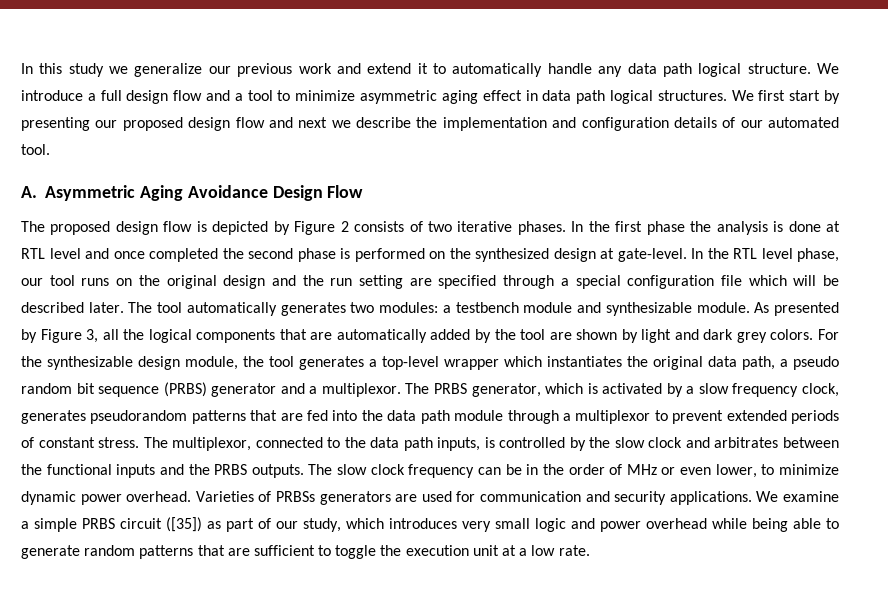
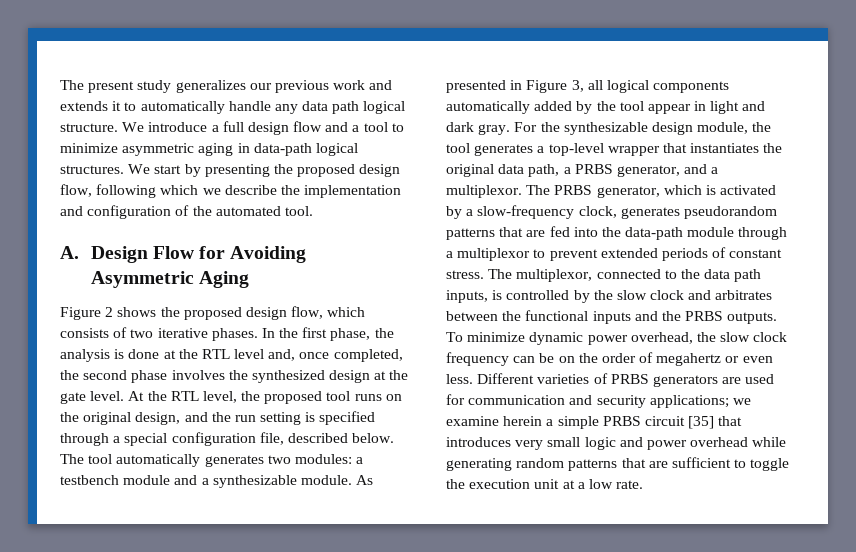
[21,63,203,77] In this study we generalize -> [60,80,246,93] The present study generalizes
[367,63,412,74] extend -> [60,101,108,111] extends
[482,90,606,104] effect in data path -> [237,143,312,156] in data-path
[758,90,786,101] first -> (151, 169) none
[95,117,328,131] our proposed design flow and next -> [273,164,401,177] [60,184,199,198] the proposed design flow, following which
[673,117,763,128] details of our -> [175,205,212,216] of the
[44,185,364,201] [21,221,349,235] Asymmetric Aging Avoidance Design Flow // The proposed design flow is depicted by Figure 2 -> [90,246,307,263] [90,271,249,288] [60,306,366,320] Design Flow for Avoiding Asymmetric Aging // Figure 2 shows the proposed design flow, which
[646,221,685,235] phase -> [330,328,371,341] phase,
[21,248,839,262] [21,278,43,286] RTL level and once completed the second phase is performed on the synthesized design at gate-level. In the RTL level phase, our -> [178,349,403,362] [60,370,409,383] [60,391,323,404] the RTL level and, once completed, the second phase involves the synthesized design at the gate level. At the RTL level, the proposed
[223,275,266,289] design -> [135,412,181,425] design,
[409,278,432,286] are -> [305,412,316,422] is
[720,275,840,286] [21,302,124,313] file which will be described later. -> [259,432,395,445] file, described below.
(602, 307) none -> [201,478,209,485] a
[21,329,37,343] by -> [510,80,523,90] in
[123,329,145,340] the -> (603, 85) none
[279,329,333,340] that are -> (730, 87) none
[549,329,638,343] are shown by -> [647,101,707,114] appear in
[736,329,814,343] grey colors. -> [478,124,511,135] gray.
[504,356,542,367] which -> [662,143,687,153] that
[793,356,839,370] [21,382,277,397] pseudo random bit sequence (PRBS) generator -> [574,164,680,177] PRBS generator,
[698,383,799,397] slow frequency -> [477,205,575,219] slow-frequency
[387,410,450,424] data path -> [625,227,684,240] data-path
[308,464,333,475] The -> [446,332,716,345] To minimize dynamic power overhead, the
[526,464,539,475] in -> [558,356,575,363] on
[626,464,657,475] MHz -> [656,353,722,366] megahertz
[715,464,839,478] [21,491,315,505] lower, to minimize dynamic power overhead. Varieties of PRBSs -> [446,373,649,384] less. Different varieties of PRBS
[669,491,840,505] [21,517,384,532] applications. We examine a simple PRBS circuit ([35]) as part of our study, which -> [649,395,751,408] [446,416,743,429] applications; we examine herein a simple PRBS circuit [35] that
[752,518,839,532] [21,545,80,559] being able to generate -> [446,458,512,471] generating

